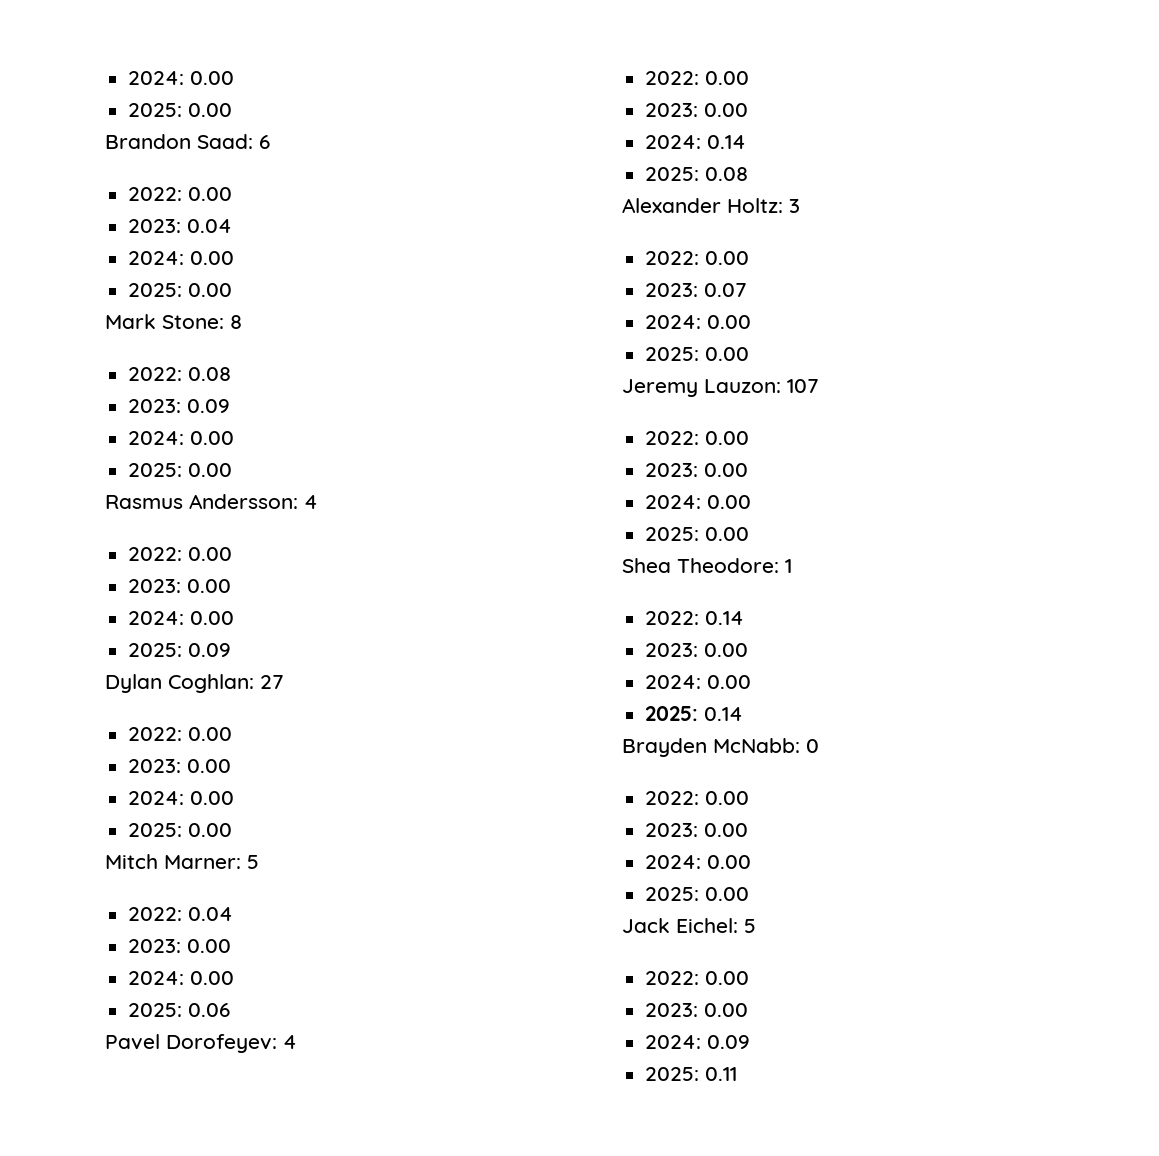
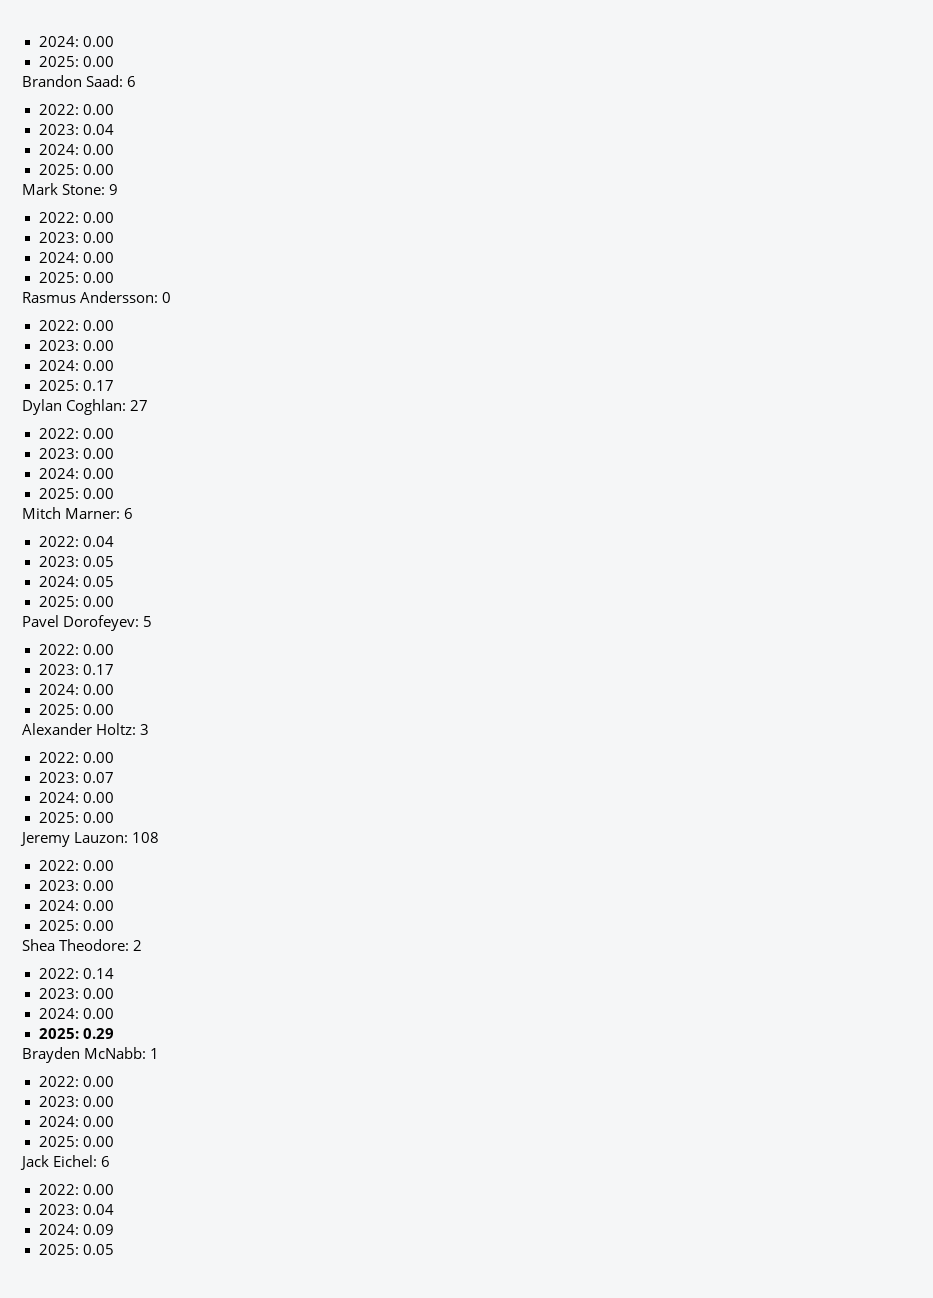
[230,315,242,329] [128,367,232,381] [128,399,231,413] [128,431,235,445] [128,463,233,477] [105,494,318,509] [128,547,233,561] [128,579,232,593] [128,611,235,625] [128,643,232,657] 8 // 2022: 0.08 // 2023: 0.09 // 2024: 0.00 // 2025: 0.00 // Rasmus Andersson: 4 // 2022: 0.00 // 2023: 0.00 // 2024: 0.00 // 2025: 0.09 -> [109,184,119,195] [38,212,114,223] [38,232,114,243] [38,252,114,263] [38,272,114,283] [22,291,172,303] [38,320,114,331] [38,340,114,351] [38,360,114,371] [38,380,114,391] 9 // 2022: 0.00 // 2023: 0.00 // 2024: 0.00 // 2025: 0.00 // Rasmus Andersson: 0 // 2022: 0.00 // 2023: 0.00 // 2024: 0.00 // 2025: 0.17
[247,855,259,869] 5 -> [124,508,134,519] 6
[187,939,232,953] [128,971,235,985] [128,1003,231,1017] [105,1034,297,1053] [645,71,750,85] [645,103,749,117] [645,135,747,149] [645,167,749,181] 0.00 // 2024: 0.00 // 2025: 0.06 // Pavel Dorofeyev: 4 // 2022: 0.00 // 2023: 0.00 // 2024: 0.14 // 2025: 0.08 -> [82,556,114,567] [38,576,114,587] [38,596,114,607] [22,615,153,631] [38,644,114,655] [38,664,114,675] [38,684,114,695] [38,704,114,715] 0.05 // 2024: 0.05 // 2025: 0.00 // Pavel Dorofeyev: 5 // 2022: 0.00 // 2023: 0.17 // 2024: 0.00 // 2025: 0.00
[787,379,819,393] 107 -> [132,832,160,843] 108
[785,559,792,573] 1 -> [133,940,143,951] 2
[704,707,744,721] 0.14 -> [82,1028,114,1039] 0.29
[806,739,819,753] 0 -> [150,1048,160,1059] 1
[744,919,756,933] [645,971,750,985] [645,1003,749,1017] 5 // 2022: 0.00 // 2023: 0.00 -> [101,1156,111,1167] [38,1184,114,1195] [38,1204,114,1215] 6 // 2022: 0.00 // 2023: 0.04
[705,1067,738,1081] 0.11 -> [82,1244,114,1255] 0.05

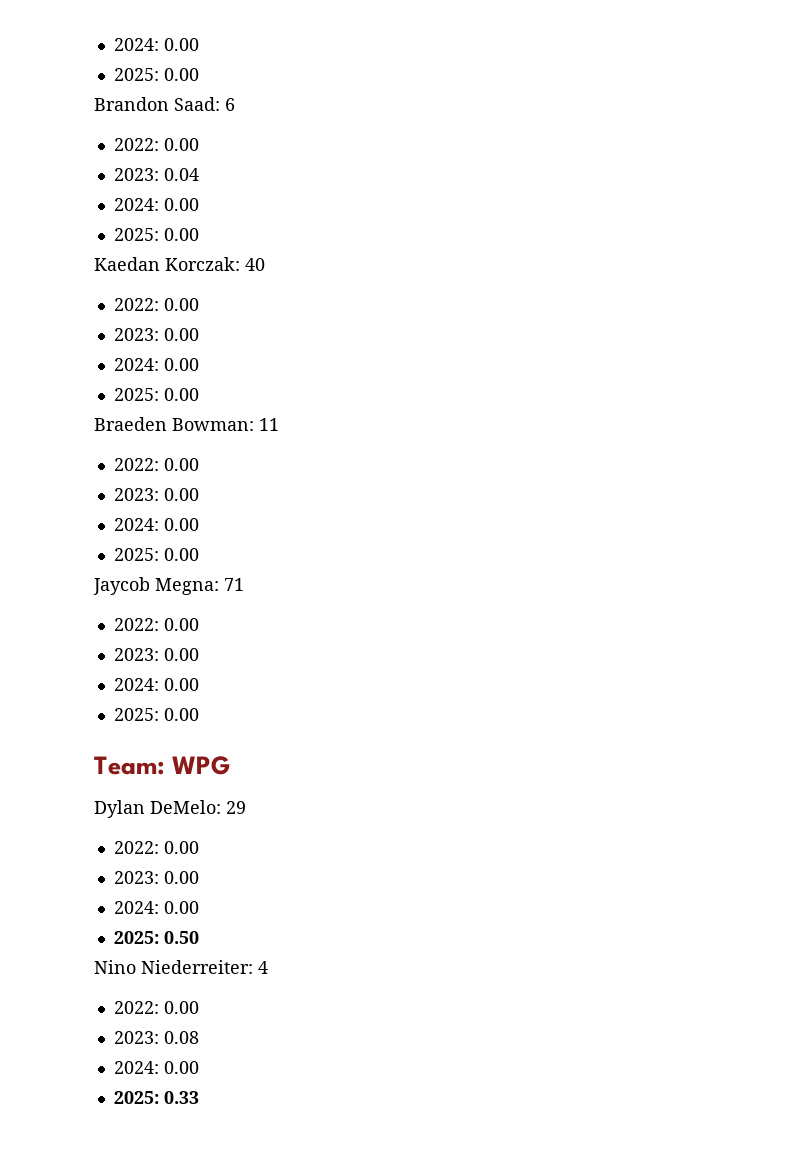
[22,183,119,195] [38,212,114,223] [38,232,114,243] [38,252,114,263] [38,272,114,283] [22,291,172,303] [38,320,114,331] [38,340,114,351] [38,360,114,371] [38,380,114,391] [22,399,149,415] [38,428,114,439] [38,448,114,459] [38,468,114,479] [38,488,114,499] [22,507,134,519] [38,536,114,547] [38,556,114,567] [38,576,114,587] [38,596,114,607] [22,615,153,631] [38,644,114,655] [38,664,114,675] [38,684,114,695] [38,704,114,715] [22,723,150,735] [38,752,114,763] [38,772,114,783] [38,792,114,803] [38,812,114,823] [20,832,160,847] [38,860,114,871] [38,880,114,891] [38,900,114,911] [38,920,114,931] [22,939,143,951] [38,968,114,979] [38,988,114,999] [38,1008,114,1019] [38,1028,114,1039] [22,1047,160,1063] [38,1076,114,1087] [38,1096,114,1107] [38,1116,114,1127] [38,1136,114,1147] [20,1155,111,1170] [38,1184,114,1195] [38,1204,114,1215] [38,1224,114,1235] [38,1244,114,1255] Mark Stone: 9 // 2022: 0.00 // 2023: 0.00 // 2024: 0.00 // 2025: 0.00 // Rasmus Andersson: 0 // 2022: 0.00 // 2023: 0.00 // 2024: 0.00 // 2025: 0.17 // Dylan Coghlan: 27 // 2022: 0.00 // 2023: 0.00 // 2024: 0.00 // 2025: 0.00 // Mitch Marner: 6 // 2022: 0.04 // 2023: 0.05 // 2024: 0.05 // 2025: 0.00 // Pavel Dorofeyev: 5 // 2022: 0.00 // 2023: 0.17 // 2024: 0.00 // 2025: 0.00 // Alexander Holtz: 3 // 2022: 0.00 // 2023: 0.07 // 2024: 0.00 // 2025: 0.00 // Jeremy Lauzon: 108 // 2022: 0.00 // 2023: 0.00 // 2024: 0.00 // 2025: 0.00 // Shea Theodore: 2 // 2022: 0.14 // 2023: 0.00 // 2024: 0.00 // 2025: 0.29 // Brayden McNabb: 1 // 2022: 0.00 // 2023: 0.00 // 2024: 0.00 // 2025: 0.00 // Jack Eichel: 6 // 2022: 0.00 // 2023: 0.04 // 2024: 0.09 // 2025: 0.05 -> [94,257,265,271] [113,298,199,311] [113,328,199,341] [113,358,199,371] [113,388,199,401] [94,417,279,431] [113,458,199,471] [113,488,199,501] [113,518,199,531] [113,548,199,561] [93,577,244,595] [113,618,199,631] [113,648,199,661] [113,678,199,691] [113,708,199,721] [94,756,231,775] [94,800,246,818] [113,841,199,854] [113,871,199,884] [113,901,199,914] [113,931,199,944] [94,960,268,974] [113,1001,199,1014] [113,1031,199,1044] [113,1061,199,1074] [113,1091,199,1104] Kaedan Korczak: 40 // 2022: 0.00 // 2023: 0.00 // 2024: 0.00 // 2025: 0.00 // Braeden Bowman: 11 // 2022: 0.00 // 2023: 0.00 // 2024: 0.00 // 2025: 0.00 // Jaycob Megna: 71 // 2022: 0.00 // 2023: 0.00 // 2024: 0.00 // 2025: 0.00 // Team: WPG // Dylan DeMelo: 29 // 2022: 0.00 // 2023: 0.00 // 2024: 0.00 // 2025: 0.50 // Nino Niederreiter: 4 // 2022: 0.00 // 2023: 0.08 // 2024: 0.00 // 2025: 0.33

